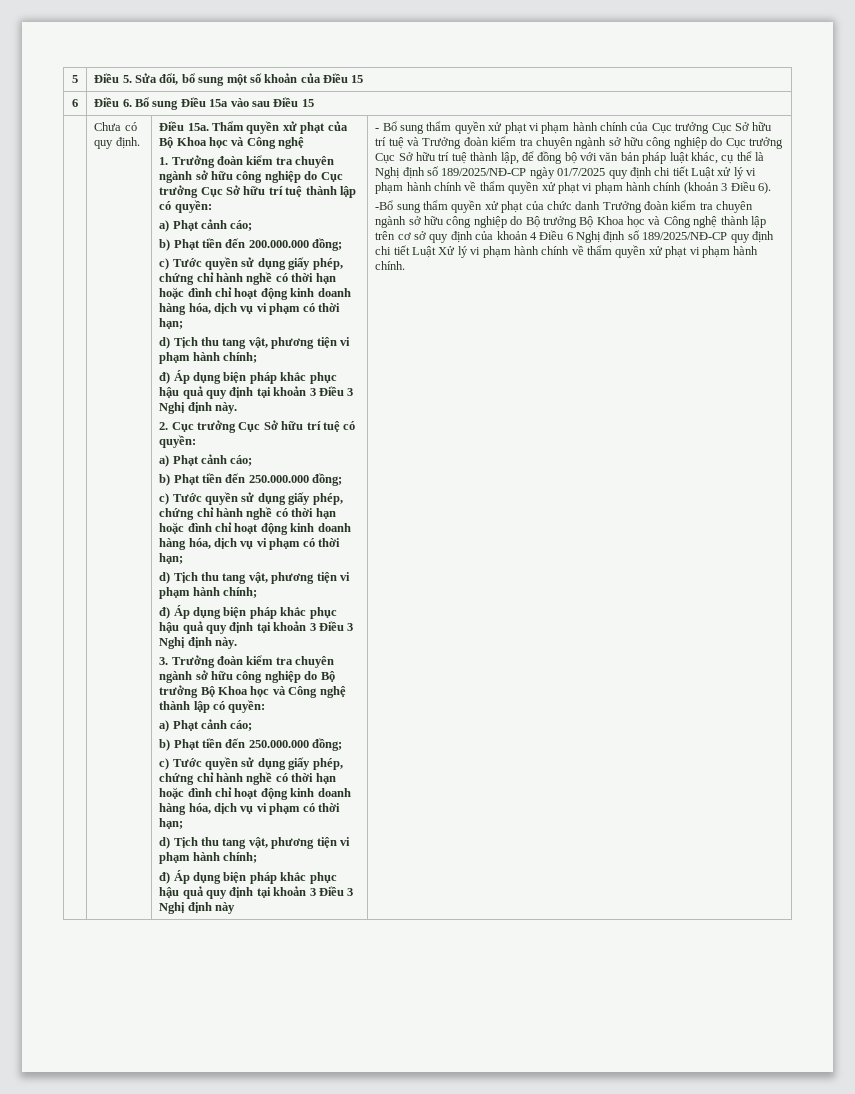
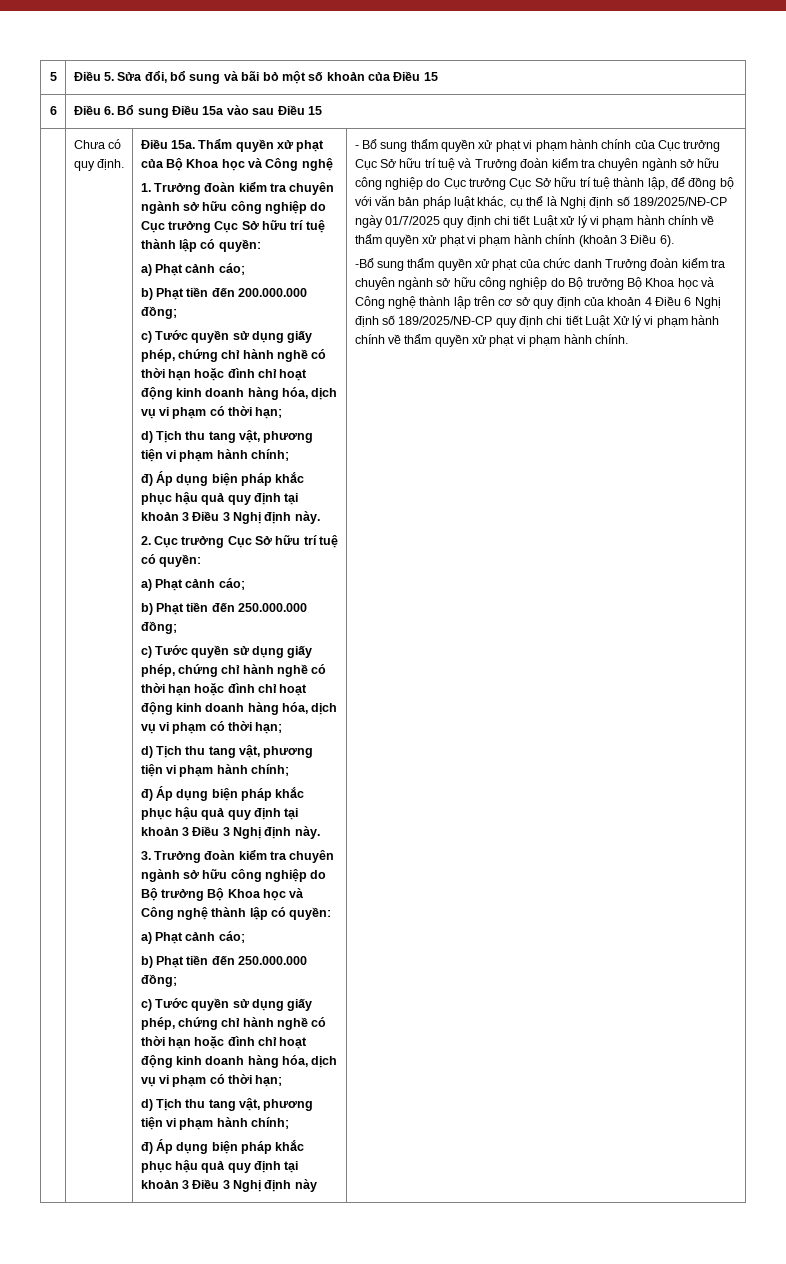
(225, 81) none -> [223,71,279,81] và bãi bỏ

